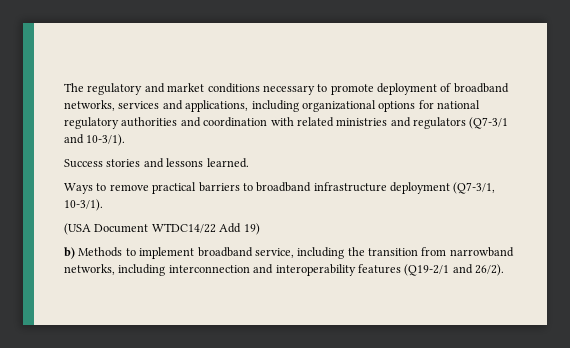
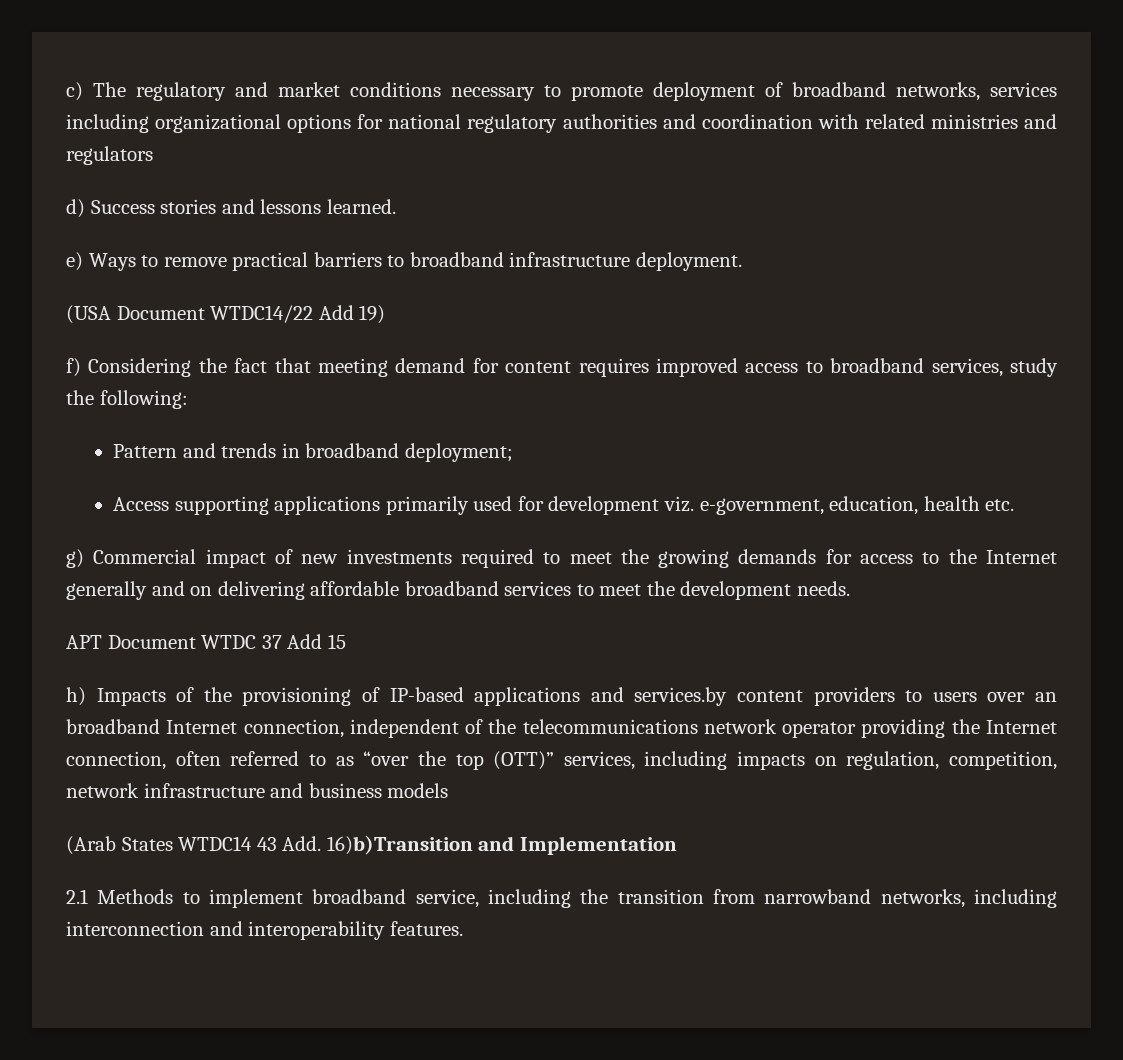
(64, 87) none -> [66,82,83,101] c)
[162,100,249,112] and applications, -> (1057, 89) none
[469,117,509,129] [64,134,126,146] (Q7-3/1 and 10-3/1). // -> [66,199,85,218] // d)
(249, 163) none -> [66,252,83,271] e)
[390,182,496,194] [64,199,103,211] deployment (Q7-3/1, 10-3/1). -> [635,252,742,271] deployment.
[64,247,75,259] b) -> [66,358,1058,377] [66,390,188,409] [113,443,513,462] [113,496,1015,515] [66,549,1057,568] [66,581,850,600] [66,634,346,649] [66,687,1058,706] [66,719,1057,738] [66,751,1057,770] [66,783,449,798] [66,835,677,855] [66,889,88,904] f) Considering the fact that meeting demand for content requires improved access to broadband services, study the following: // Pattern and trends in broadband deployment; // Access supporting applications primarily used for development viz. e-government, education, health etc. // g) Commercial impact of new investments required to meet the growing demands for access to the Internet generally and on delivering affordable broadband services to meet the development needs. // APT Document WTDC 37 Add 15 // h) Impacts of the provisioning of IP-based applications and services.by content providers to users over an broadband Internet connection, independent of the telecommunications network operator providing the Internet connection, often referred to as “over the top (OTT)” services, including impacts on regulation, competition, network infrastructure and business models // (Arab States WTDC14 43 Add. 16)b)Transition and Implementation // 2.1
[357,264,504,276] features (Q19-2/1 and 26/2). -> [389,921,463,936] features.

